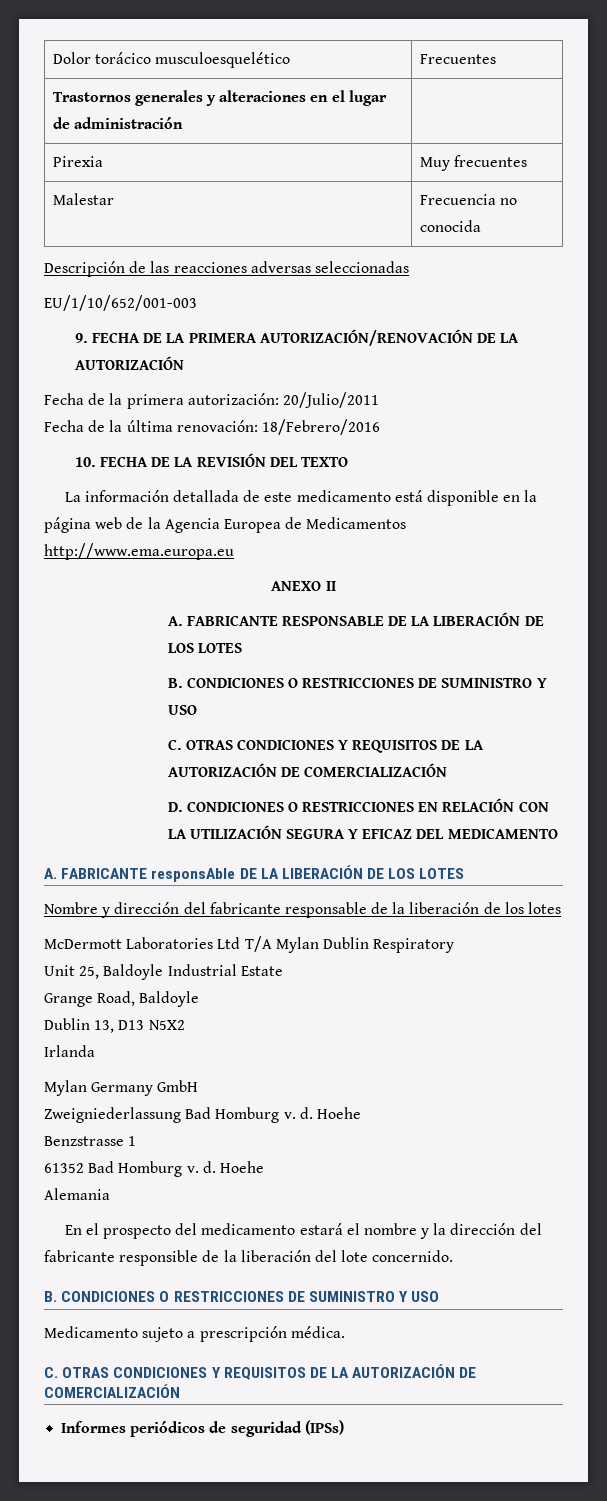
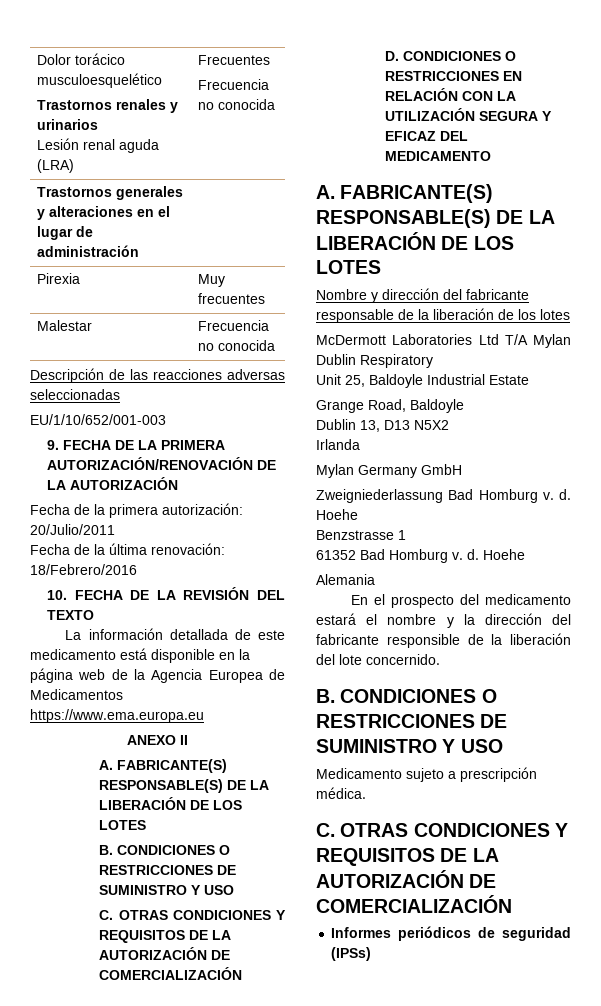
[419,54,496,64] | Frecuentes -> [37,99,179,113] [37,119,99,130] [37,138,160,153] [37,159,75,173] [198,55,271,65] [198,79,270,90] [198,99,276,110] // Trastornos renales y urinarios // Lesión renal aguda (LRA) | Frecuentes // Frecuencia no conocida
[44,543,234,560] http://www.ema.europa.eu -> [30,709,204,723] https://www.ema.europa.eu
[186,615,384,626] FABRICANTE RESPONSABLE -> [117,759,228,773] [99,779,224,793] FABRICANTE(S) RESPONSABLE(S)
[61,868,236,882] FABRICANTE responsAble -> [340,184,494,203] [316,209,491,228] FABRICANTE(S) RESPONSABLE(S)

